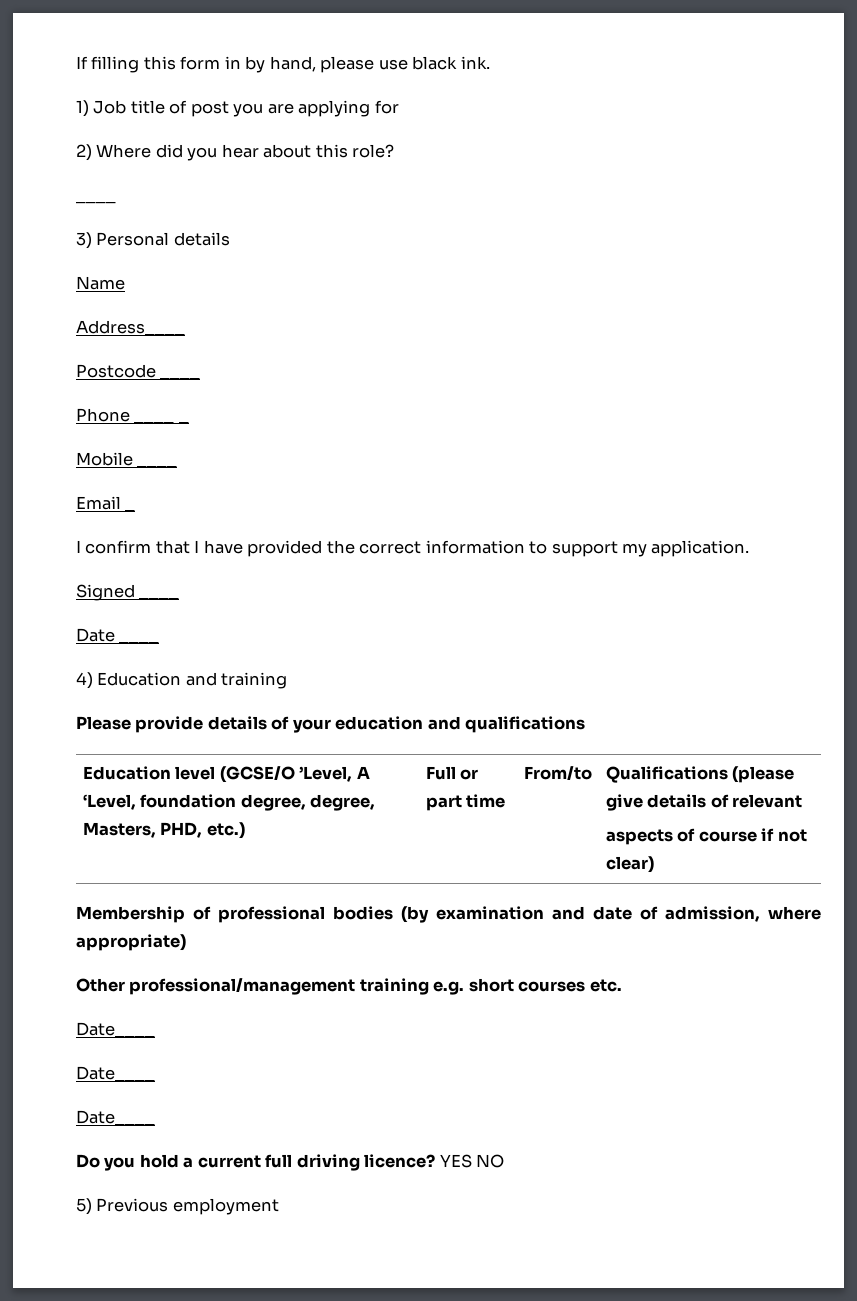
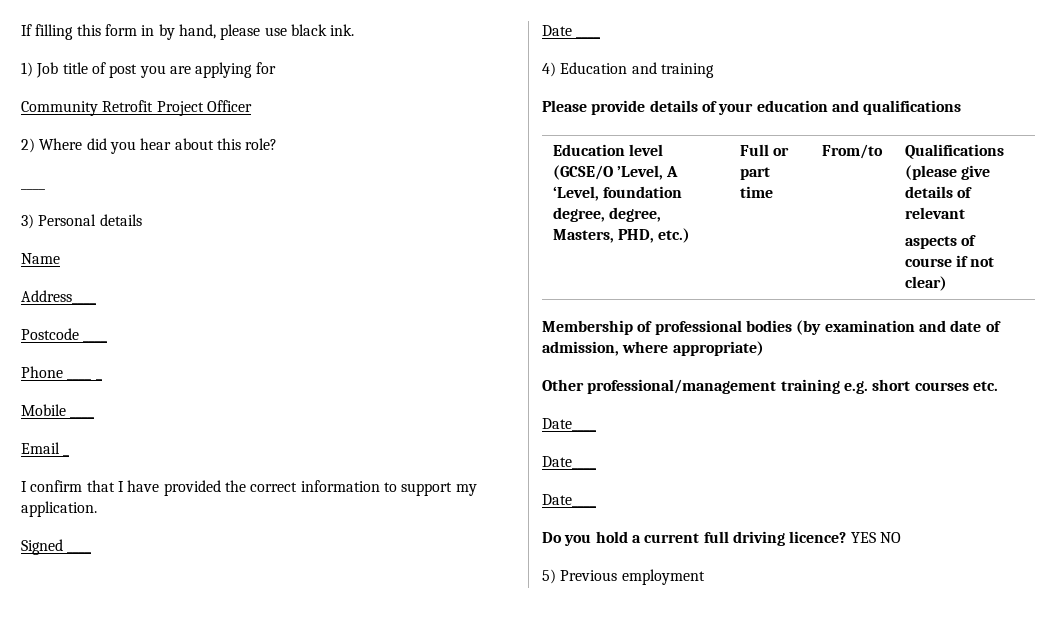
(399, 107) none -> [21,100,252,116] // Community Retrofit Project Officer

